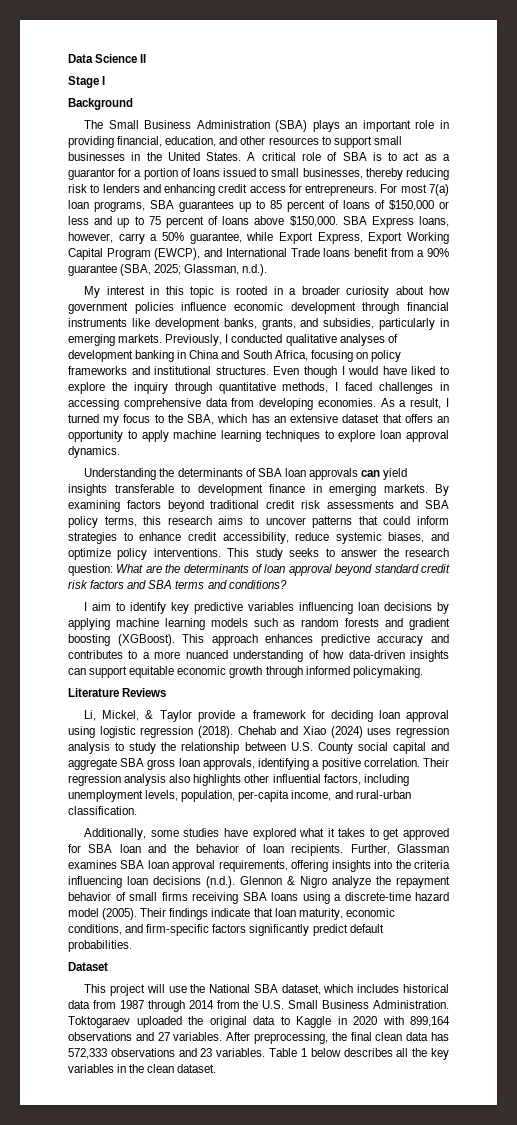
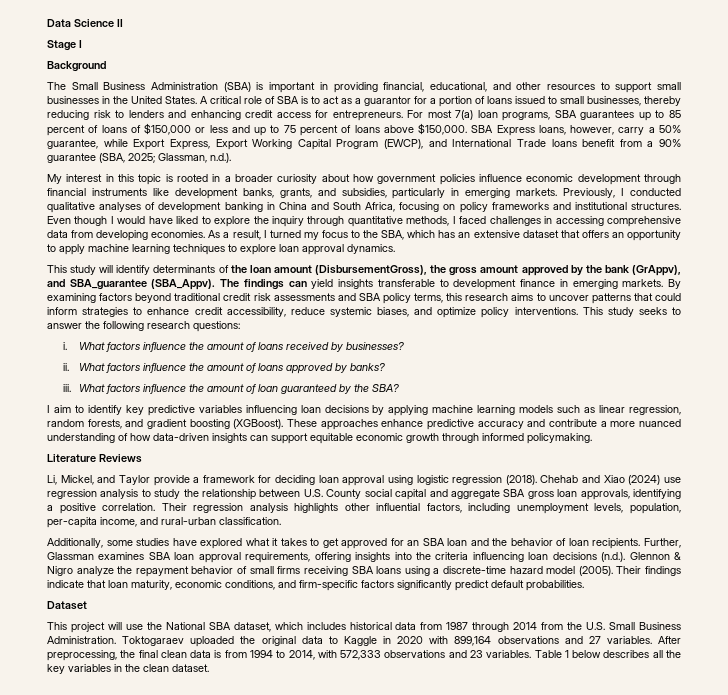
[312,120,435,132] plays an important role -> [256,82,316,93] is important
[165,136,217,147] education, -> [429,82,487,92] educational,
[84,468,358,480] Understanding the determinants of SBA loan approvals -> [47,265,682,276] [47,279,284,290] This study will identify determinants of the loan amount (DisbursementGross), the gross amount approved by the bank (GrAppv), and SBA_guarantee (SBA_Appv). The findings
[405,548,449,557] [68,564,450,576] [68,580,287,589] research question: What are the determinants of loan approval beyond standard credit risk factors and SBA terms and conditions? -> [103,321,240,332] [63,342,405,352] [63,363,386,374] [63,384,400,394] following research questions: // i. What factors influence the amount of loans received by businesses? // ii. What factors influence the amount of loans approved by banks? // iii. What factors influence the amount of loan guaranteed by the SBA?
[301,618,380,627] random forests -> [599,405,682,415] [47,419,122,429] linear regression, random forests,
[182,634,314,646] This approach enhances -> [287,419,424,430] These approaches enhance
[68,650,138,659] contributes to -> [549,419,598,427] contribute
[145,710,154,719] & -> [97,475,116,483] and
[367,728,392,735] uses -> [664,477,682,483] use
[169,774,191,783] also -> (288, 508) none
(81, 848) none -> [407,540,420,546] an
[431,1032,450,1041] has -> [214,650,337,660] is from 1994 to 2014, with

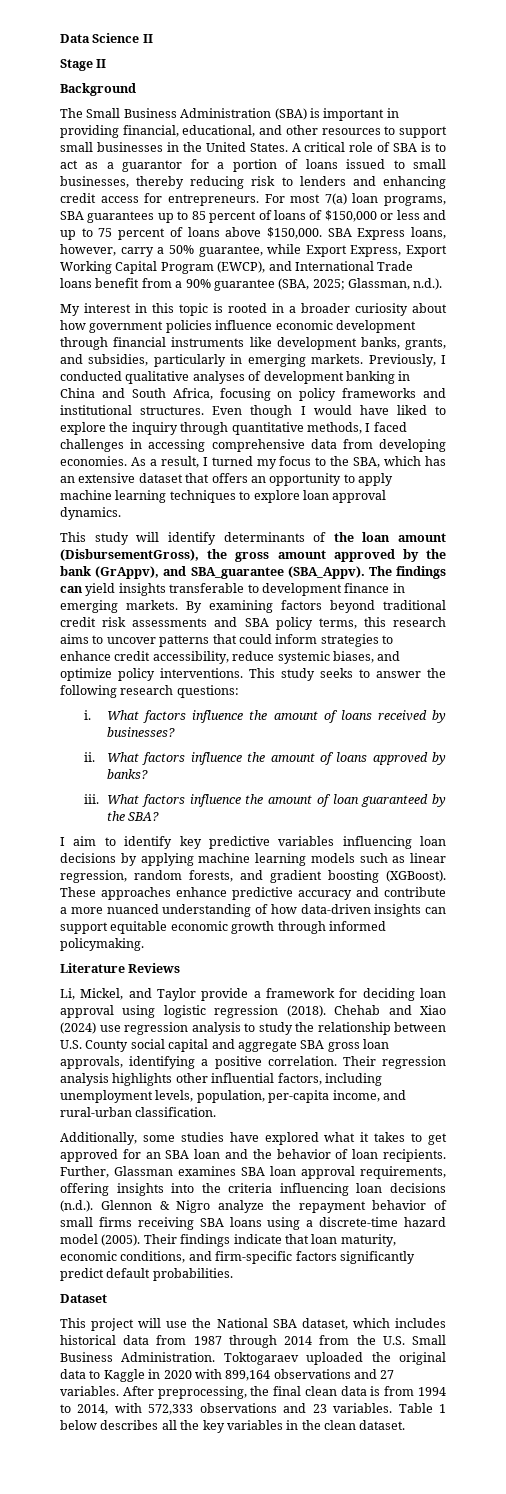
[79,40,82,48] I -> [96,59,107,68] II

